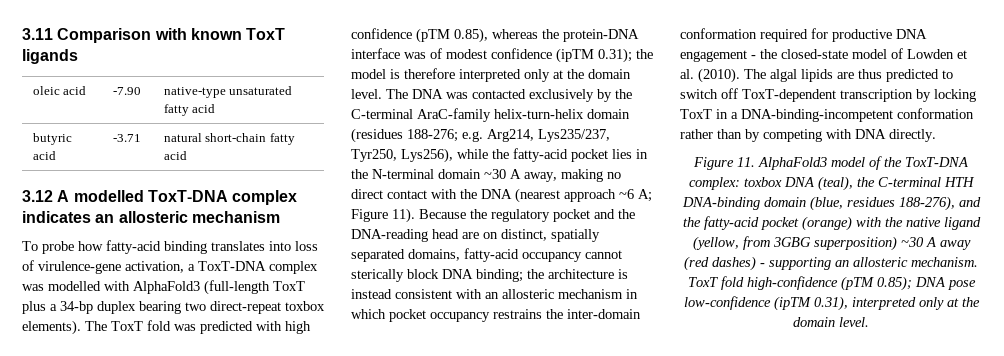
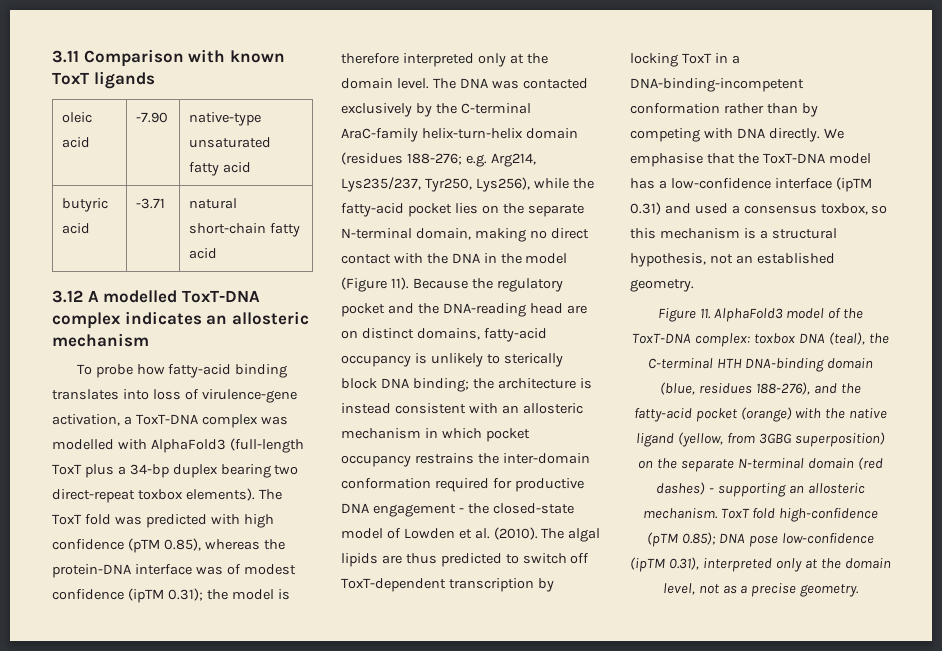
[636,149,648,159] [351,169,557,182] in the N-terminal domain ~30 A away, -> [481,203,584,217] [341,228,471,240] on the separate N-terminal domain,
[515,188,652,203] [351,209,388,222] (nearest approach ~6 A; Figure -> [483,253,568,264] [341,277,387,292] in the model (Figure
[501,229,600,242] [351,248,622,262] distinct, spatially separated domains, fatty-acid occupancy cannot -> [361,328,547,342] [341,353,500,367] distinct domains, fatty-acid occupancy is unlikely to
(936, 135) none -> [823,128,844,139] [630,153,871,167] [630,177,872,192] [630,202,888,215] [630,228,837,239] [630,253,835,267] [630,279,694,292] We emphasise that the ToxT-DNA model has a low-confidence interface (ipTM 0.31) and used a consensus toxbox, so this mechanism is a structural hypothesis, not an established geometry.
[900,237,971,250] ~30 A away -> [638,458,854,472] on the separate N-terminal domain
[839,317,869,327] level. -> [662,583,860,597] level, not as a precise geometry.

